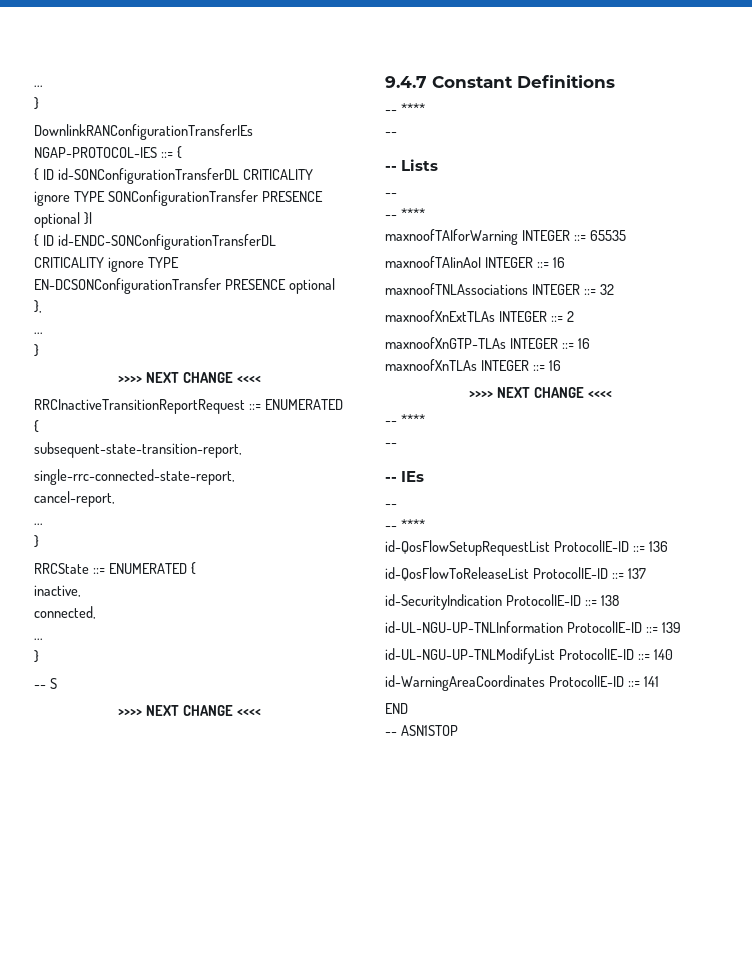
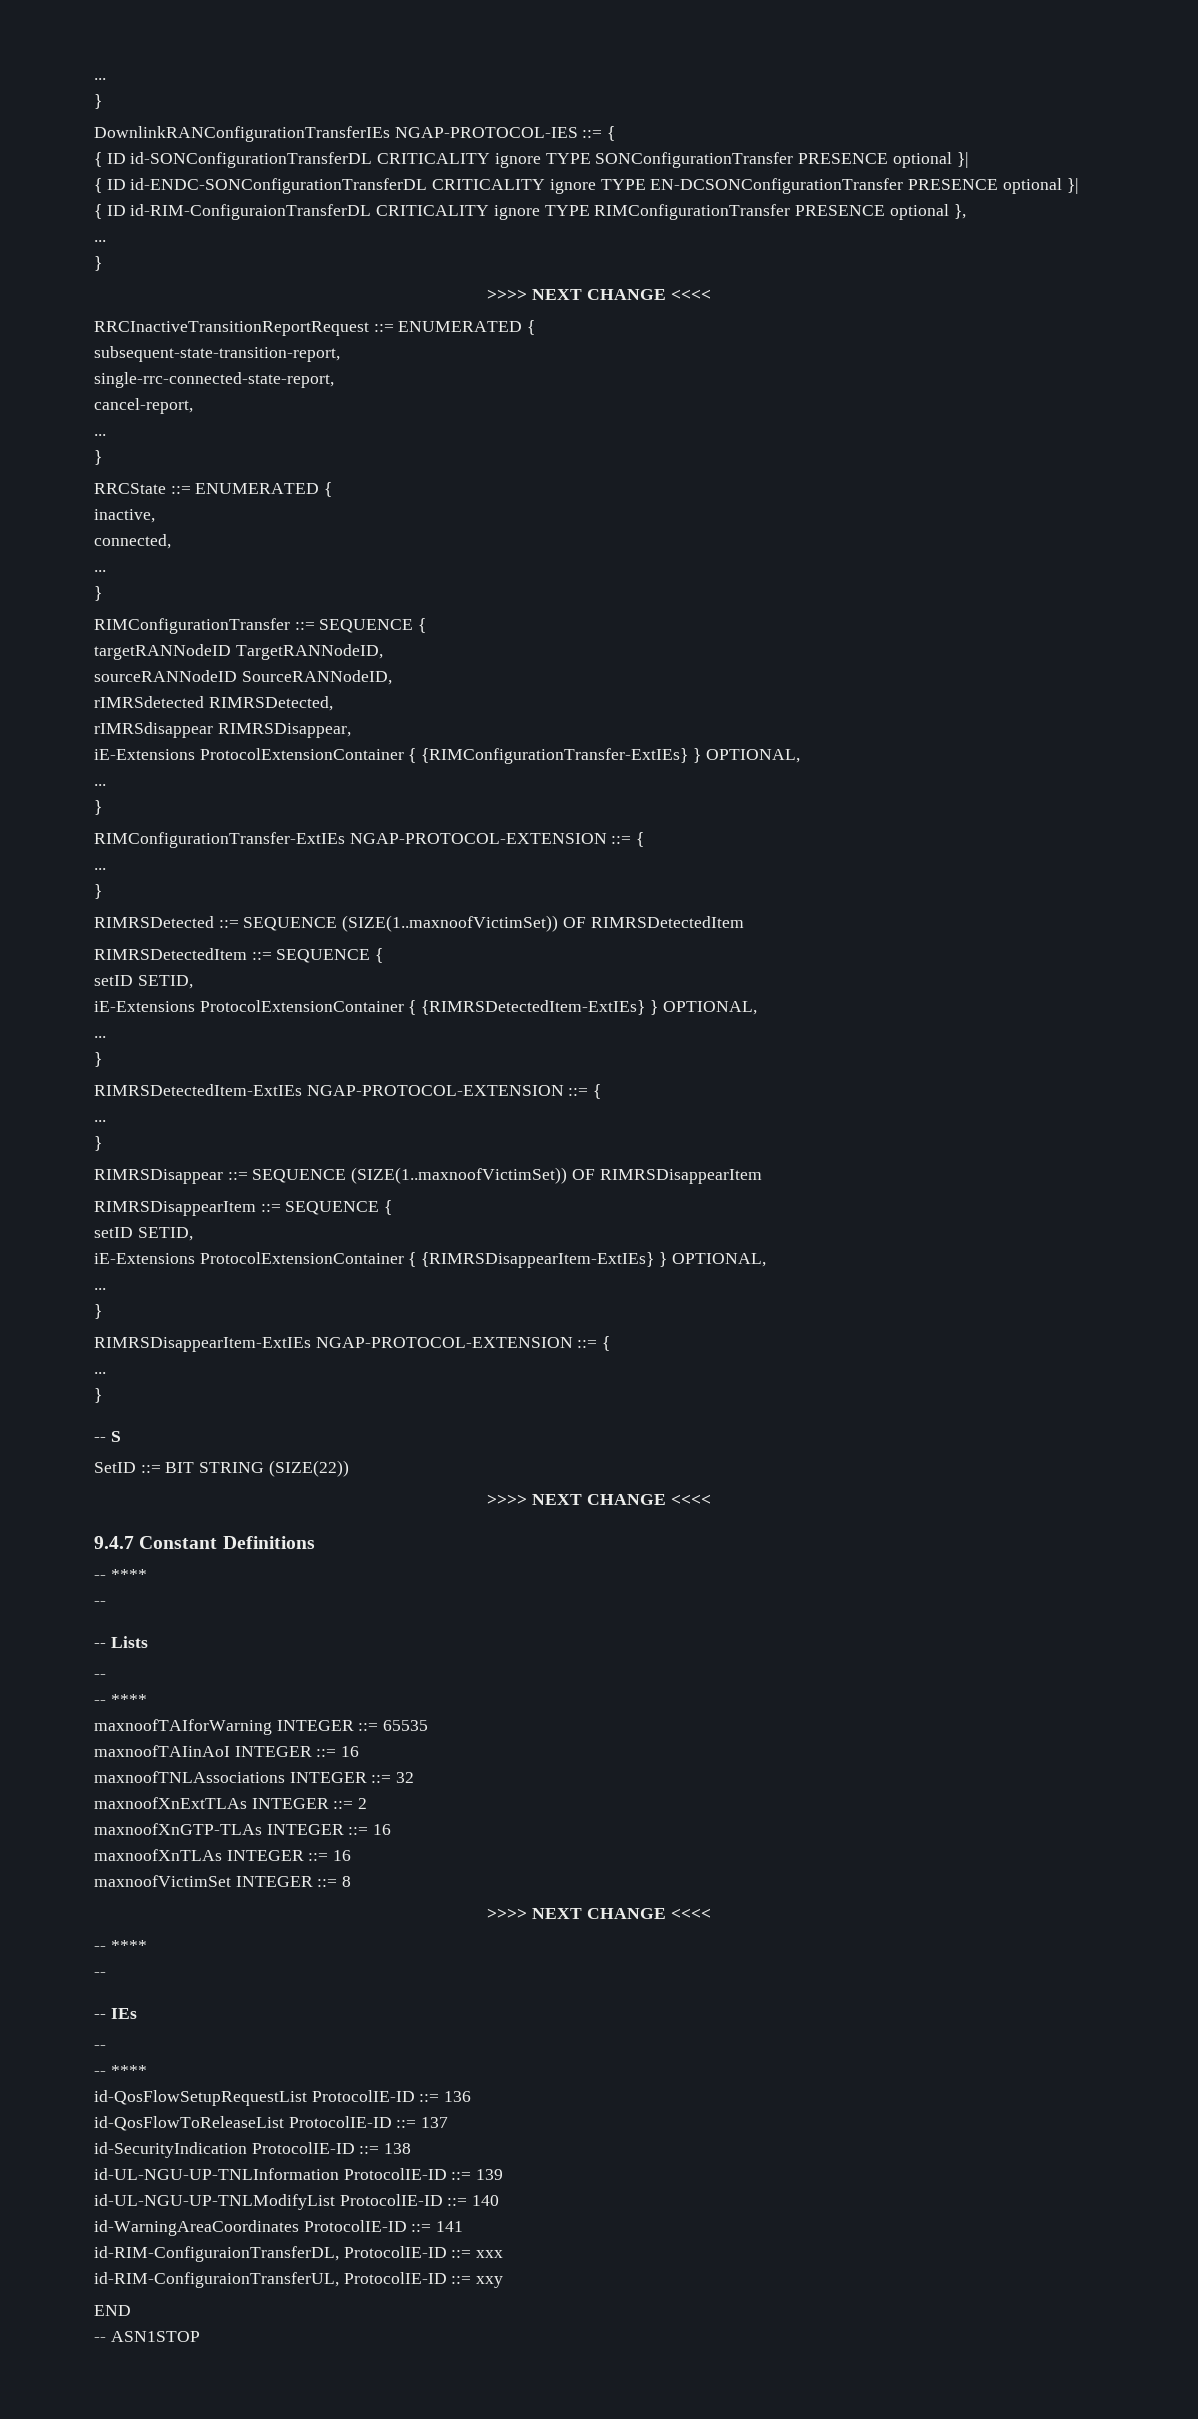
(335, 286) none -> [1066,178,1079,194] [94,204,949,220] }| // { ID id-RIM-ConfiguraionTransferDL CRITICALITY ignore TYPE RIMConfigurationTransfer PRESENCE optional
[34,678,57,689] -- S -> [94,618,427,634] [94,644,383,660] [94,670,392,685] [94,696,333,711] [94,722,351,738] [94,748,800,764] [94,784,106,786] [94,800,102,815] [94,832,645,848] [94,868,106,870] [94,884,102,899] [94,915,744,932] [94,948,384,963] [94,975,193,989] [94,1000,757,1015] [94,1036,106,1038] [94,1052,102,1067] [94,1084,602,1099] [94,1120,106,1122] [94,1136,102,1151] [94,1167,762,1184] [94,1200,393,1216] [94,1227,193,1241] [94,1252,766,1268] [94,1288,106,1290] [94,1304,102,1319] [94,1336,611,1352] [94,1372,106,1374] [94,1388,102,1403] [94,1431,121,1442] [94,1460,349,1477] RIMConfigurationTransfer ::= SEQUENCE { // targetRANNodeID TargetRANNodeID, // sourceRANNodeID SourceRANNodeID, // rIMRSdetected RIMRSDetected, // rIMRSdisappear RIMRSDisappear, // iE-Extensions ProtocolExtensionContainer { {RIMConfigurationTransfer-ExtIEs} } OPTIONAL, // ... // } // RIMConfigurationTransfer-ExtIEs NGAP-PROTOCOL-EXTENSION ::= { // ... // } // RIMRSDetected ::= SEQUENCE (SIZE(1..maxnoofVictimSet)) OF RIMRSDetectedItem // RIMRSDetectedItem ::= SEQUENCE { // setID SETID, // iE-Extensions ProtocolExtensionContainer { {RIMRSDetectedItem-ExtIEs} } OPTIONAL, // ... // } // RIMRSDetectedItem-ExtIEs NGAP-PROTOCOL-EXTENSION ::= { // ... // } // RIMRSDisappear ::= SEQUENCE (SIZE(1..maxnoofVictimSet)) OF RIMRSDisappearItem // RIMRSDisappearItem ::= SEQUENCE { // setID SETID, // iE-Extensions ProtocolExtensionContainer { {RIMRSDisappearItem-ExtIEs} } OPTIONAL, // ... // } // RIMRSDisappearItem-ExtIEs NGAP-PROTOCOL-EXTENSION ::= { // ... // } // -- S // SetID ::= BIT STRING (SIZE(22))
(561, 365) none -> [94,1875,352,1887] // maxnoofVictimSet INTEGER ::= 8
(659, 681) none -> [94,2246,504,2262] [94,2272,504,2288] // id-RIM-ConfiguraionTransferDL, ProtocolIE-ID ::= xxx // id-RIM-ConfiguraionTransferUL, ProtocolIE-ID ::= xxy

